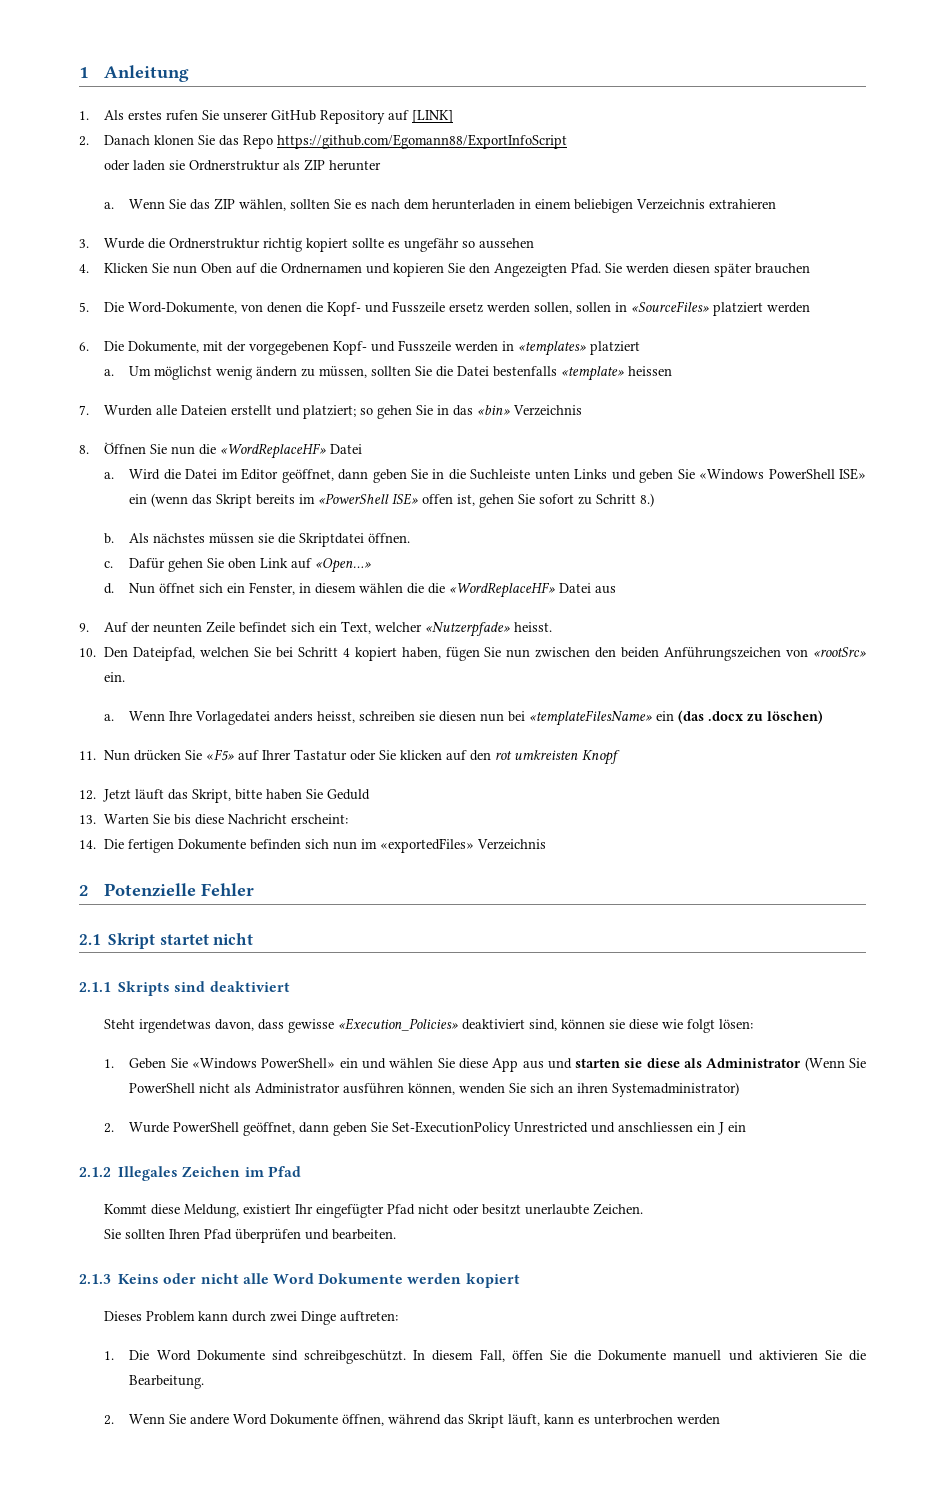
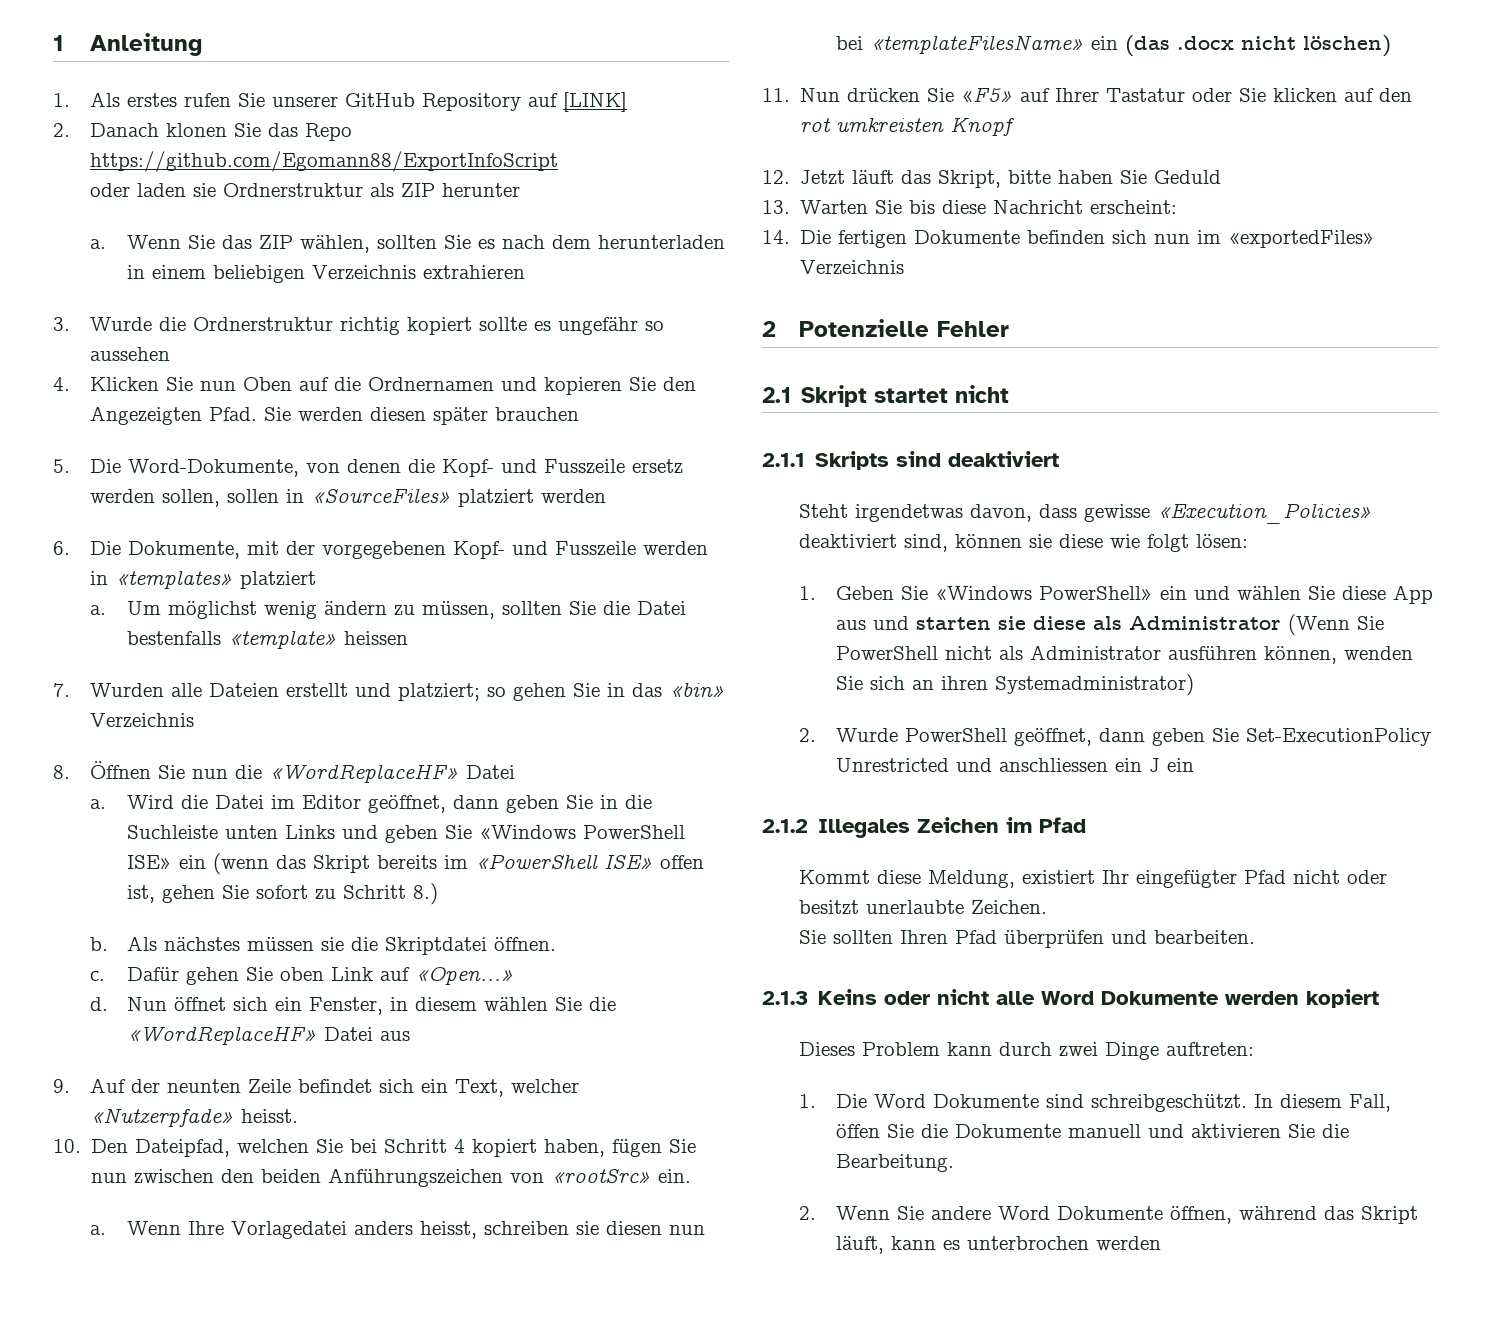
[407,583,425,594] die -> [555,997,583,1011] Sie
[747,713,764,722] zu -> [1241,36,1297,50] nicht

